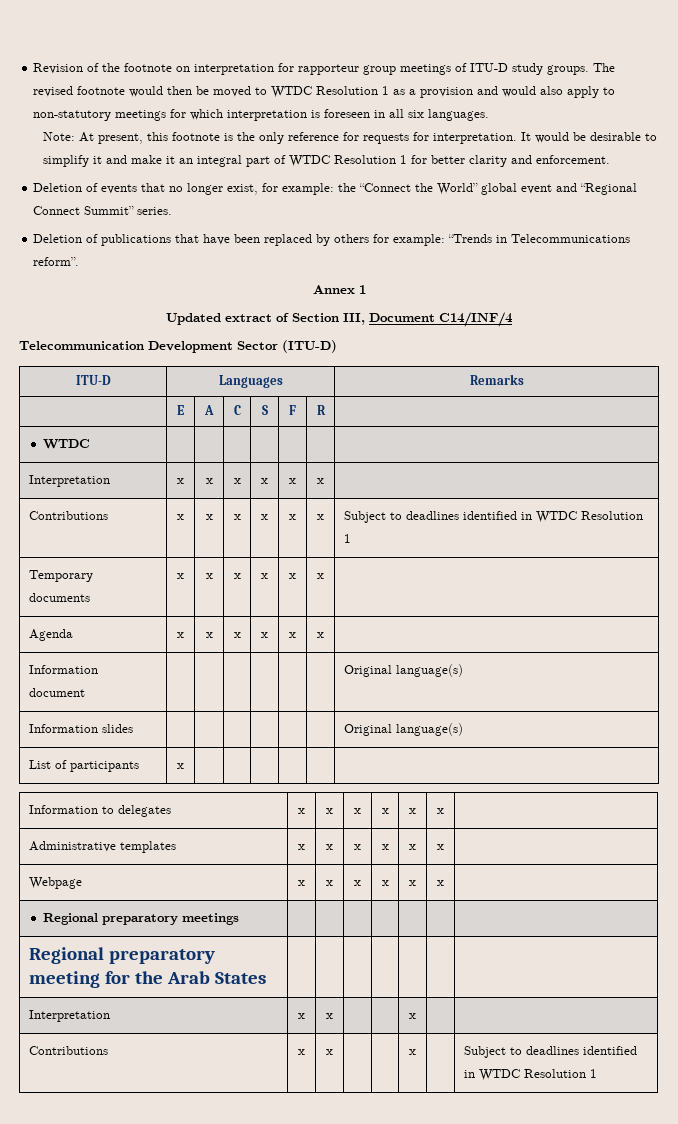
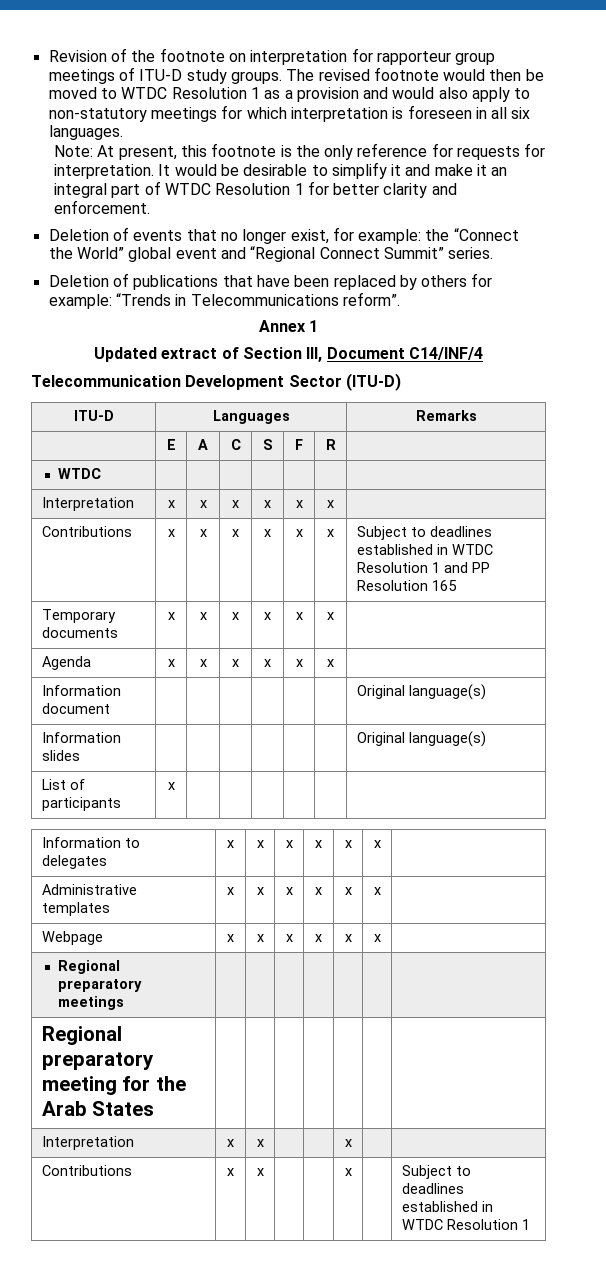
[462,511,643,523] [343,534,351,543] identified in WTDC Resolution 1 -> [356,544,493,555] [356,562,490,573] [356,580,457,591] established in WTDC Resolution 1 and PP Resolution 165
[582,1046,637,1055] identified -> [401,1201,478,1212] established

